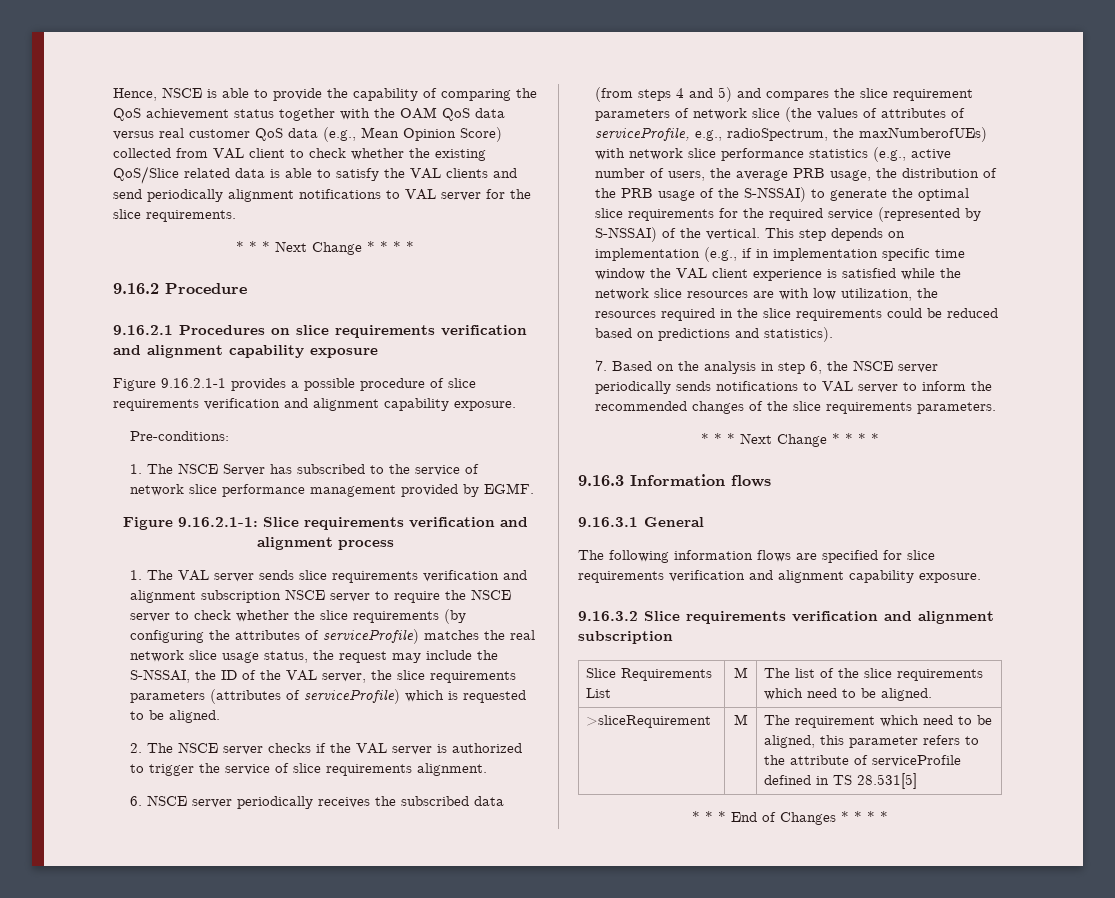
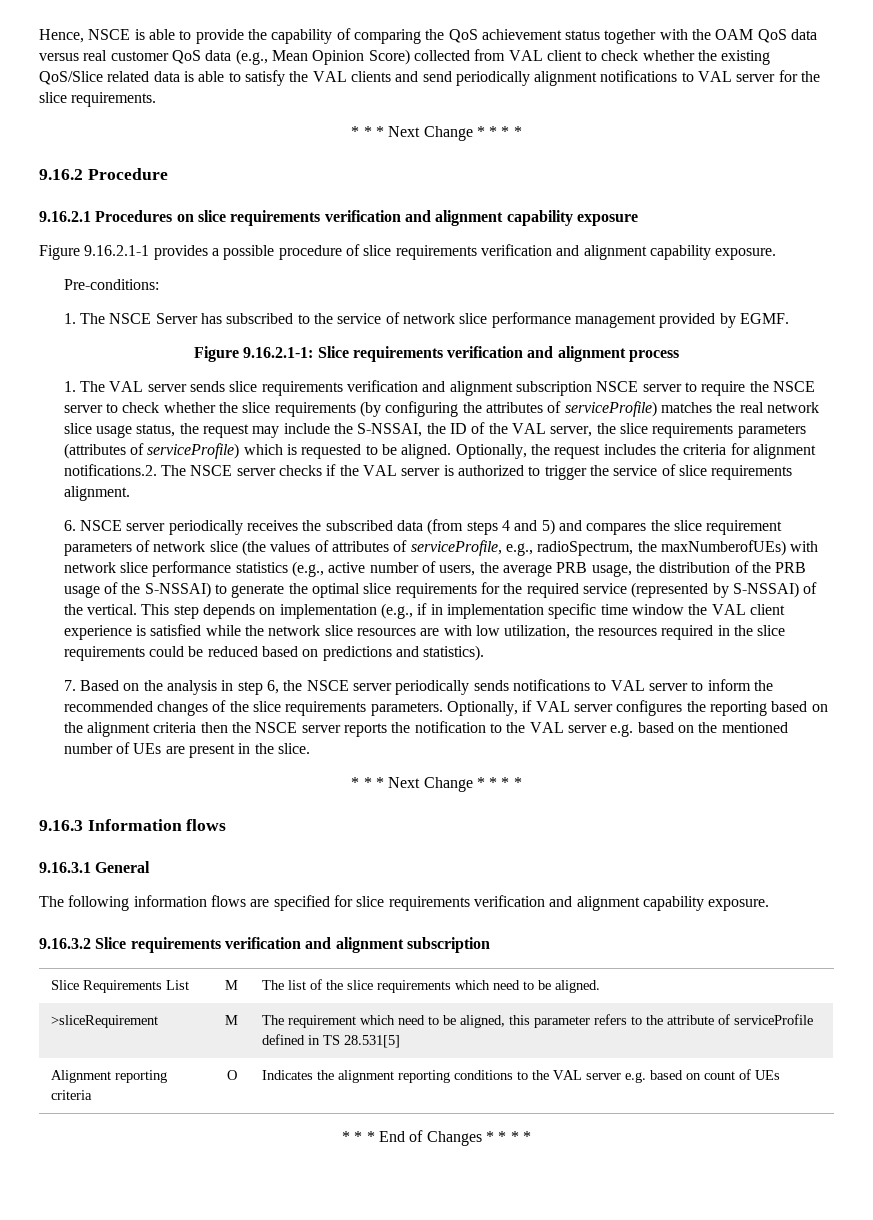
[130,743,143,753] // 2. -> [455,443,816,459] [63,464,157,476] Optionally, the request includes the criteria for alignment notifications.2.
(997, 408) none -> [446,700,828,716] [63,721,788,737] [63,742,310,758] Optionally, if VAL server configures the reporting based on the alignment criteria then the NSCE server reports the notification to the VAL server e.g. based on the mentioned number of UEs are present in the slice.
(918, 781) none -> [51,1070,168,1083] [51,1090,93,1100] [226,1070,237,1080] [262,1069,781,1083] // Alignment reporting criteria | O | Indicates the alignment reporting conditions to the VAL server e.g. based on count of UEs

